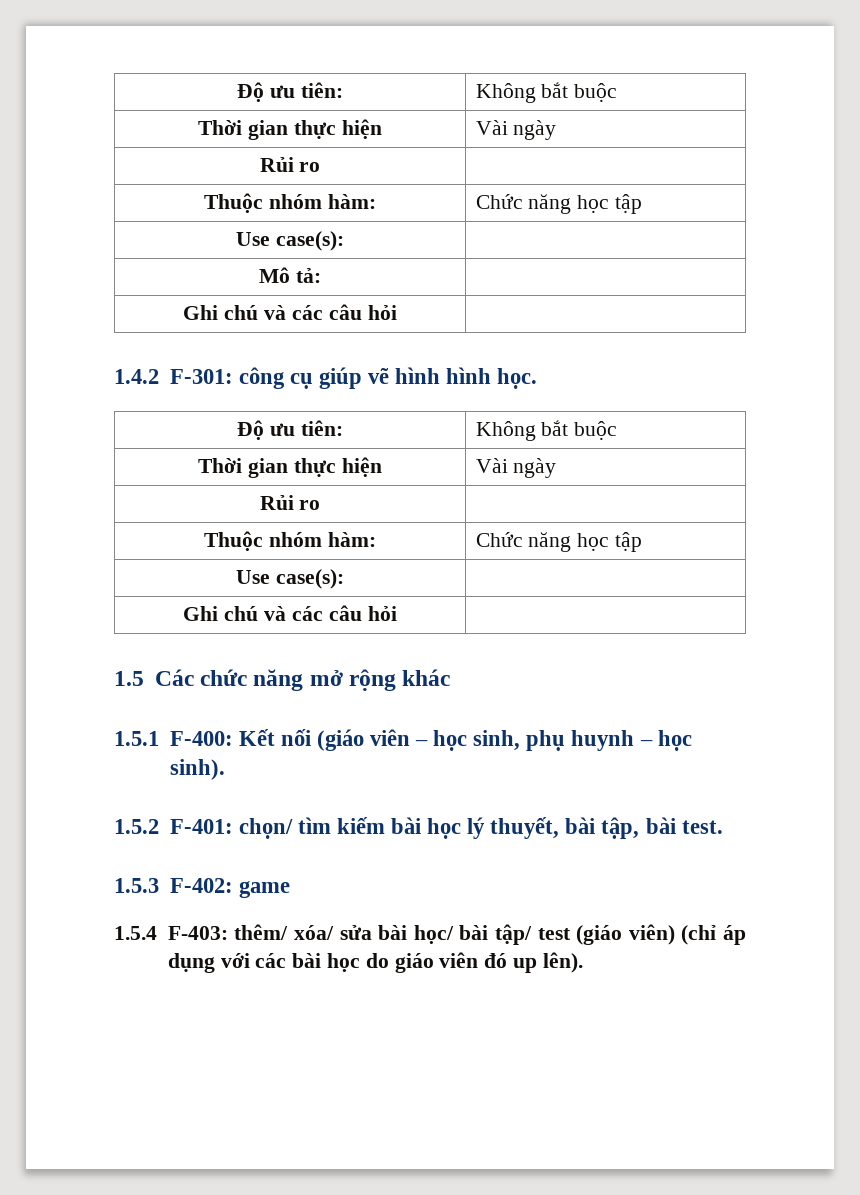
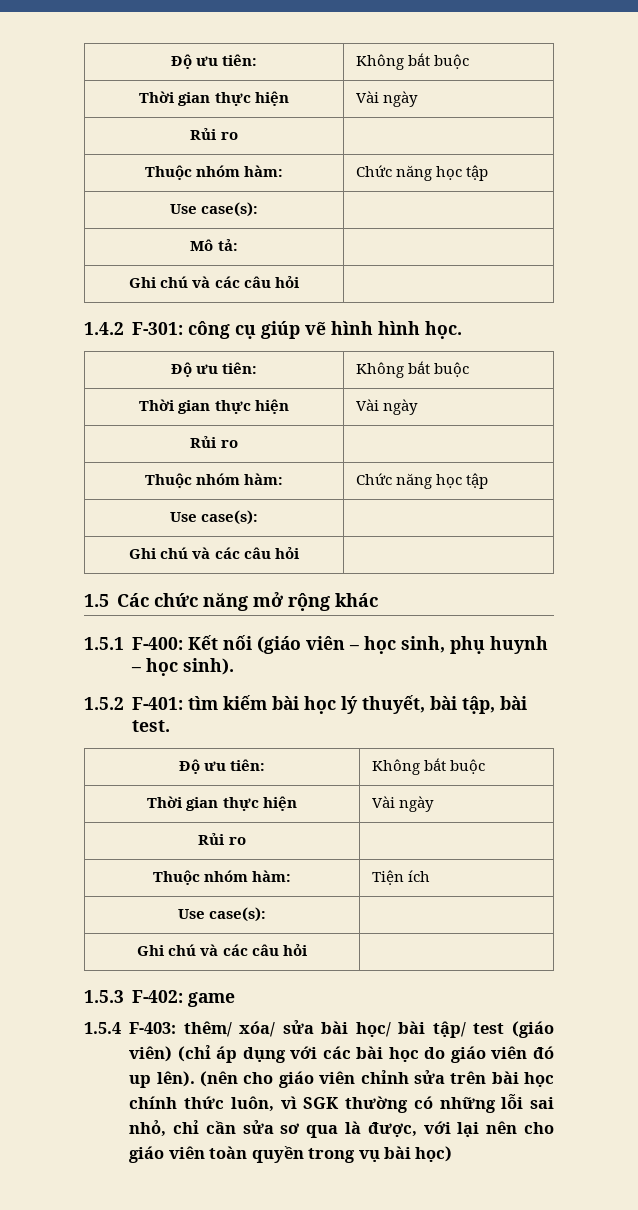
[238,818,293,839] chọn/ -> (184, 703) none
(723, 827) none -> [178,759,266,774] [371,758,485,775] [147,796,297,811] [371,796,434,812] [198,833,246,845] [152,870,292,885] [371,870,430,885] [177,907,267,922] [137,944,308,956] // Độ ưu tiên: | Không bắt buộc // Thời gian thực hiện | Vài ngày // Rủi ro | // Thuộc nhóm hàm: | Tiện ích // Use case(s): | // Ghi chú và các câu hỏi |
(583, 962) none -> [200,1070,554,1088] [129,1094,554,1113] [129,1120,554,1138] [129,1146,453,1163] (nên cho giáo viên chỉnh sửa trên bài học chính thức luôn, vì SGK thường có những lỗi sai nhỏ, chỉ cần sửa sơ qua là được, với lại nên cho giáo viên toàn quyền trong vụ bài học)

